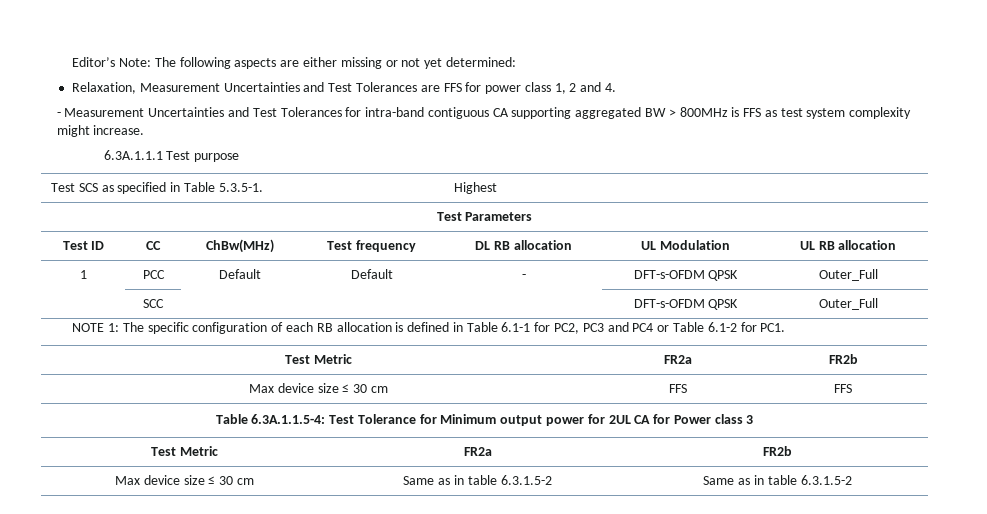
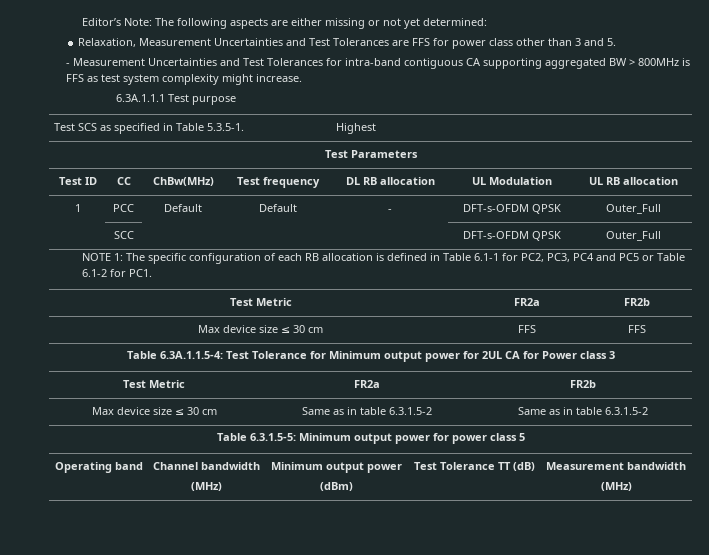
[554,82,616,94] 1, 2 and 4. -> [515,38,616,46] other than 3 and 5.
[582,322,654,332] PC3 and PC4 -> [547,253,640,262] PC3, PC4 and PC5
(852, 480) none -> [216,433,525,444] [54,462,143,473] [153,462,260,470] [191,482,222,491] [271,462,402,473] [320,482,353,491] [413,462,535,471] [546,462,686,470] [600,482,632,491] // Table 6.3.1.5-5: Minimum output power for power class 5 // Operating band | Channel bandwidth // (MHz) | Minimum output power // (dBm) | Test Tolerance TT (dB) | Measurement bandwidth // (MHz)

